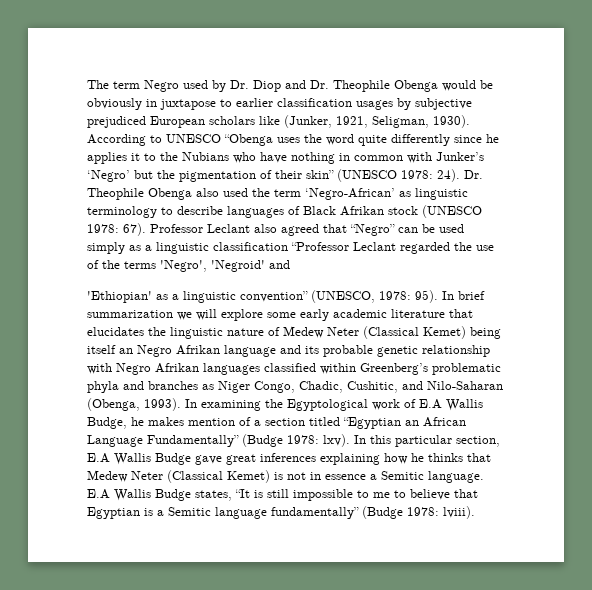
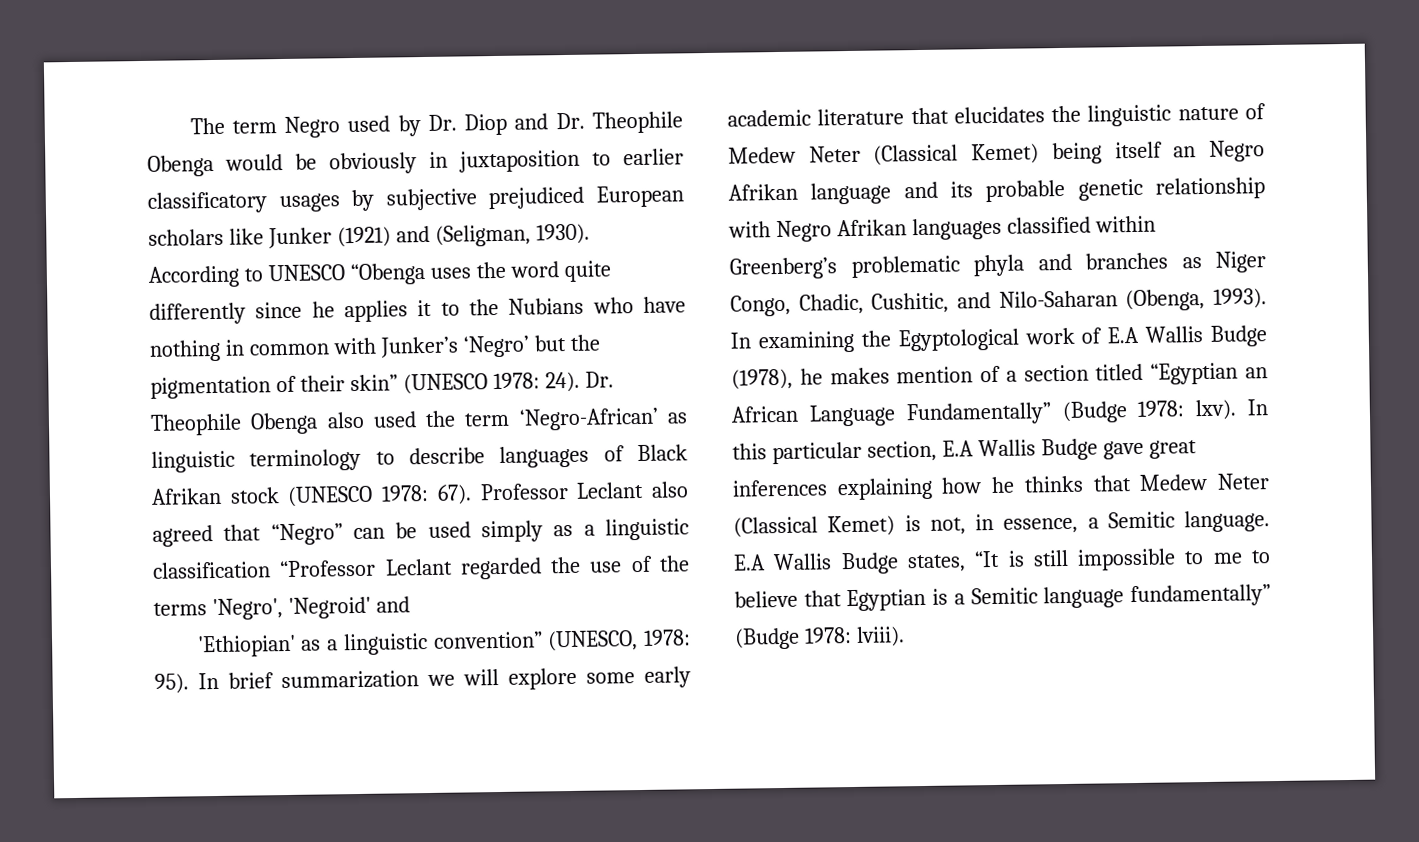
[160,99,216,110] juxtapose -> [459,149,580,173] juxtaposition
[277,98,352,107] classification -> [147,191,268,214] classificatory
[284,115,429,128] (Junker, 1921, Seligman, -> [267,224,531,249] Junker (1921) and (Seligman,
[87,417,127,429] Budge, -> [1210,325,1267,347] [731,368,793,390] Budge (1978),
[287,472,366,480] not in essence -> [929,513,1079,535] not, in essence,

